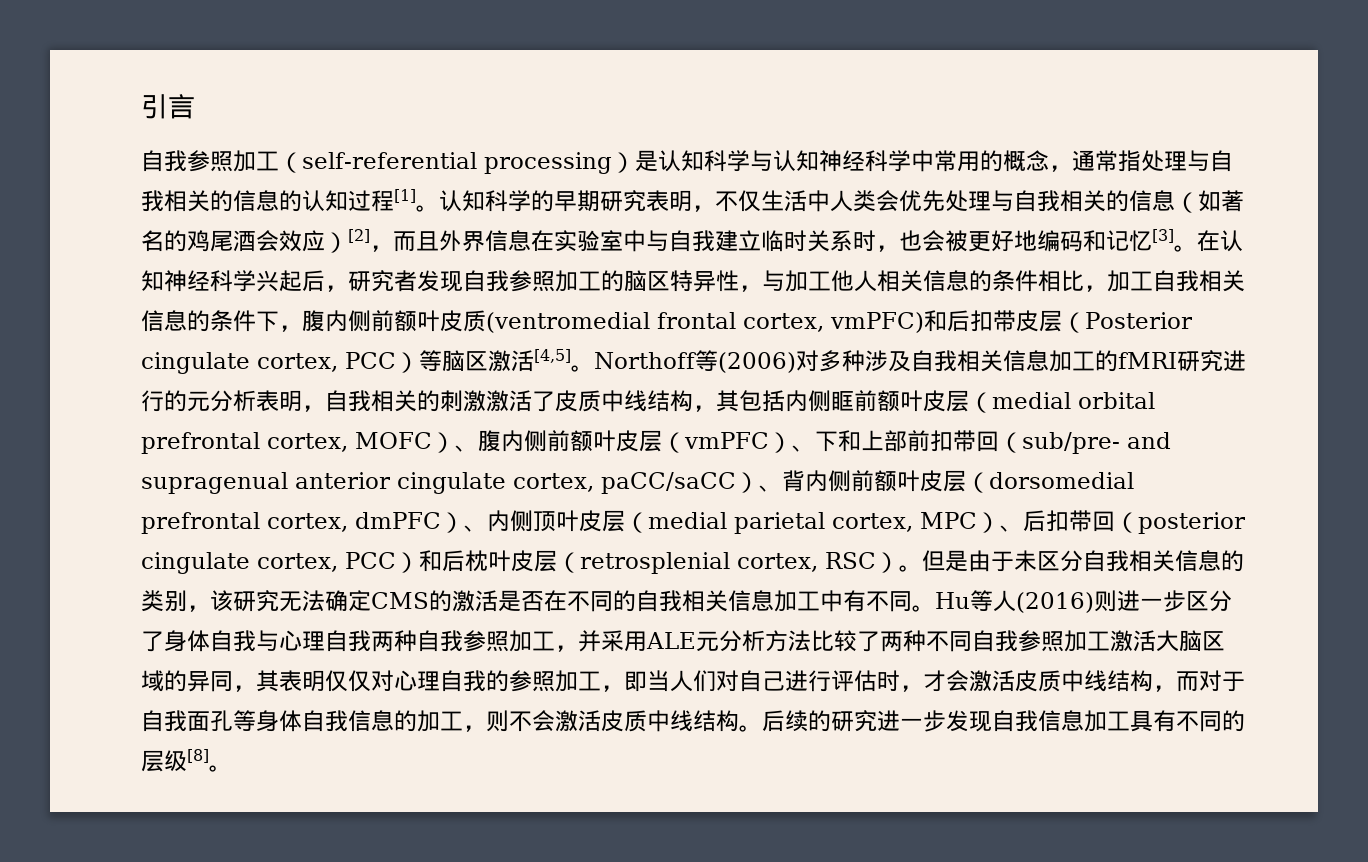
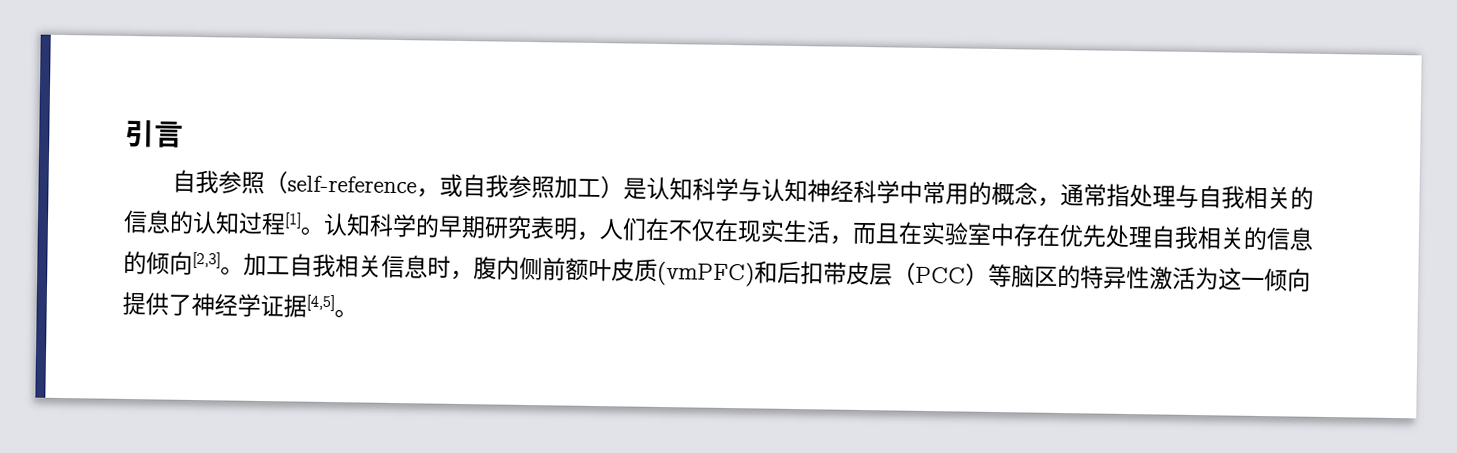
[233,150,612,174] 加工（self-referential processing -> [263,171,601,199] （self-reference，或自我参照加工
[715,190,899,212] 不仅生活中人类会 -> [599,217,1061,247] 人们在不仅在现实生活，而且在实验室中存在
[991,190,1244,213] [141,229,370,253] [370,229,1174,252] [1174,230,1243,252] [141,270,1107,292] 与自我相关的信息（如著名的鸡尾酒会效应）[2]，而且外界信息在实验室中与自我建立临时关系时，也会被更好地编码和记忆[3]。在认知神经科学兴起后，研究者发现自我参照加工的脑区特异性，与加工他人相关信息的条件相比， -> [1151,225,1314,251] [123,250,244,275] 自我相关的信息的倾向[2,3]。
[187,310,279,332] 的条件下 -> [427,255,451,278] 时
[486,310,1192,333] [141,349,571,374] [571,350,1246,373] [141,390,1155,413] [141,430,1171,454] [141,470,1134,494] [141,510,1245,534] [141,550,1244,574] [141,590,1232,613] [141,630,1225,652] [141,670,1245,692] [141,710,1245,732] [141,749,209,772] (ventromedial frontal cortex, vmPFC)和后扣带皮层（Posterior cingulate cortex, PCC）等脑区激活[4,5]。Northoff等(2006)对多种涉及自我相关信息加工的fMRI研究进行的元分析表明，自我相关的刺激激活了皮质中线结构，其包括内侧眶前额叶皮层（medial orbital prefrontal cortex, MOFC）、腹内侧前额叶皮层（vmPFC）、下和上部前扣带回（sub/pre- and supragenual anterior cingulate cortex, paCC/saCC）、背内侧前额叶皮层（dorsomedial prefrontal cortex, dmPFC）、内侧顶叶皮层（medial parietal cortex, MPC）、后扣带回（posterior cingulate cortex, PCC）和后枕叶皮层（retrosplenial cortex, RSC）。但是由于未区分自我相关信息的类别，该研究无法确定CMS的激活是否在不同的自我相关信息加工中有不同。Hu等人(2016)则进一步区分了身体自我与心理自我两种自我参照加工，并采用ALE元分析方法比较了两种不同自我参照加工激活大脑区域的异同，其表明仅仅对心理自我的参照加工，即当人们对自己进行评估时，才会激活皮质中线结构，而对于自我面孔等身体自我信息的加工，则不会激活皮质中线结构。后续的研究进一步发现自我信息加工具有不同的层级[8] -> [657,260,1311,292] [122,291,335,318] (vmPFC)和后扣带皮层（PCC）等脑区的特异性激活为这一倾向提供了神经学证据[4,5]

